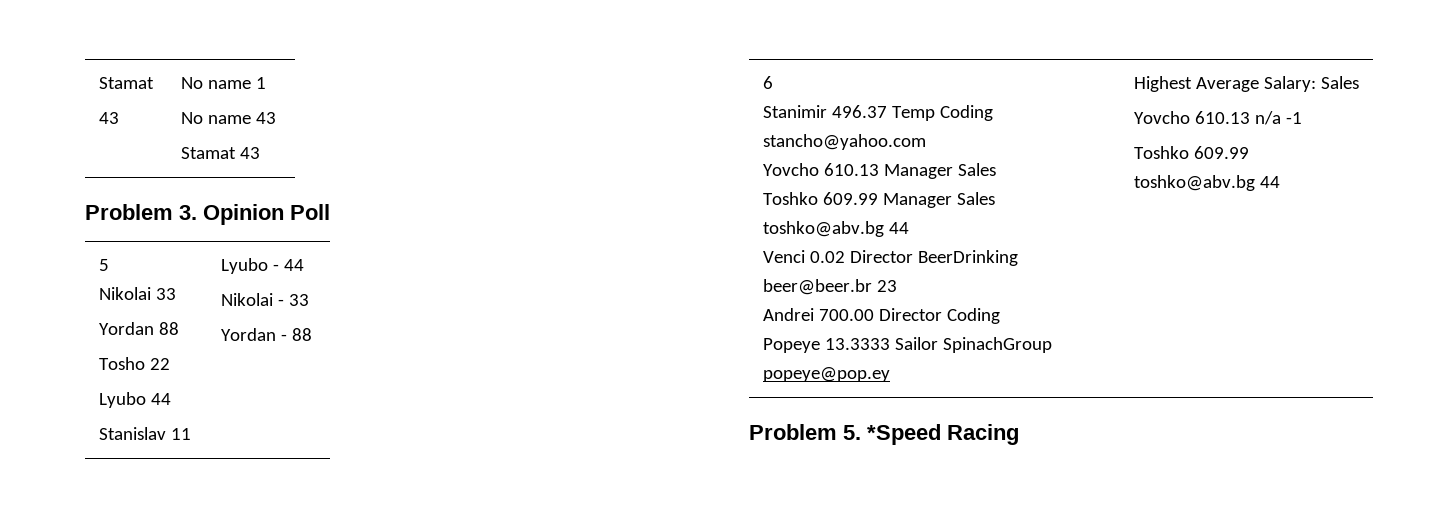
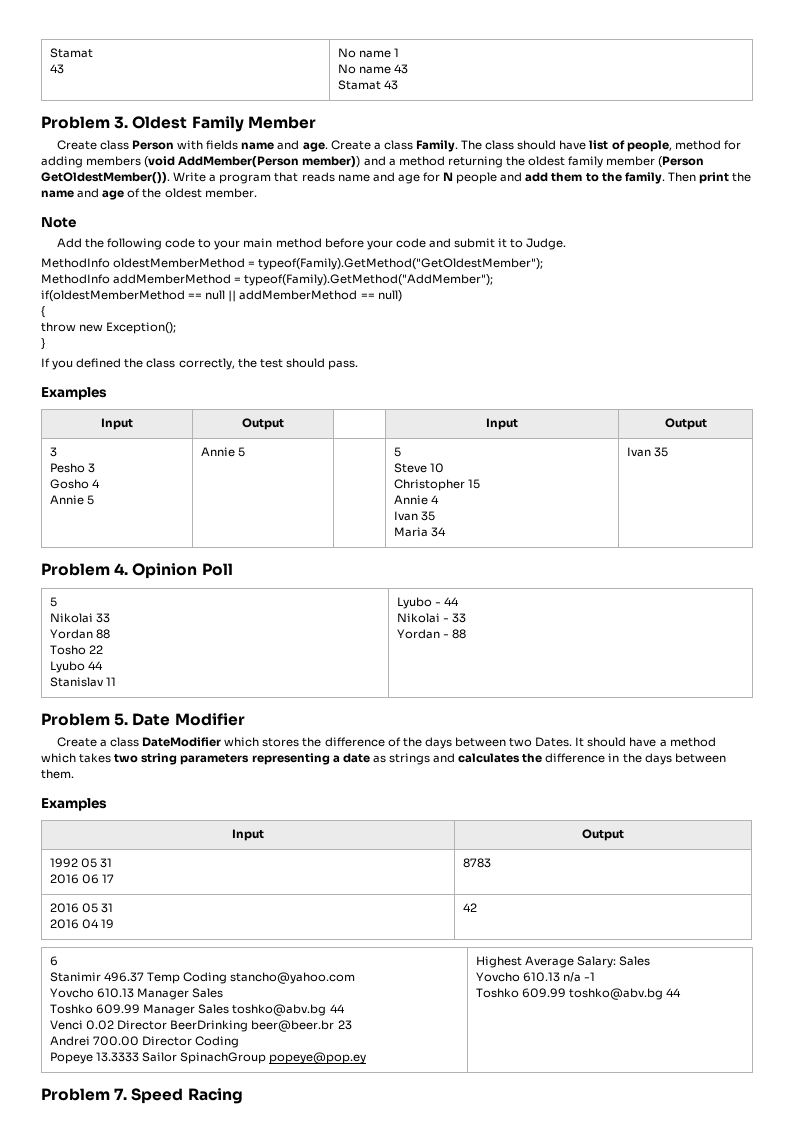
[85,204,197,220] // Problem 3. -> [41,116,316,132] [56,140,741,152] [41,156,705,168] [41,172,752,184] [41,188,257,200] [41,217,76,228] [56,238,567,250] [41,258,544,270] [41,274,494,286] [41,290,402,302] [41,306,45,318] [41,322,177,334] [41,338,45,350] [41,358,358,370] [41,387,107,400] [101,418,133,430] [241,418,284,430] [486,418,518,430] [664,418,707,430] [50,447,58,457] [50,463,96,473] [50,479,101,489] [50,495,95,505] [201,447,246,457] [394,447,402,457] [394,463,445,473] [394,479,481,491] [394,495,440,505] [394,511,436,521] [394,527,447,537] [627,447,669,457] [41,563,129,576] // Problem 3. Oldest Family Member // Create class Person with fields name and age. Create a class Family. The class should have list of people, method for adding members (void AddMember(Person member)) and a method returning the oldest family member (Person GetOldestMember()). Write a program that reads name and age for N people and add them to the family. Then print the name and age of the oldest member. // Note // Add the following code to your main method before your code and submit it to Judge. // MethodInfo oldestMemberMethod = typeof(Family).GetMethod("GetOldestMember"); // MethodInfo addMemberMethod = typeof(Family).GetMethod("AddMember"); // if(oldestMemberMethod == null || addMemberMethod == null) // { // throw new Exception(); // } // If you defined the class correctly, the test should pass. // Examples // Input | Output | | Input | Output // 3 // Pesho 3 // Gosho 4 // Annie 5 | Annie 5 | | 5 // Steve 10 // Christopher 15 // Annie 4 // Ivan 35 // Maria 34 | Ivan 35 // Problem 4.
(312, 334) none -> [41,713,245,726] [56,737,716,749] [41,753,726,765] [41,769,74,779] [41,798,107,811] [232,829,264,841] [582,829,624,841] [50,858,113,868] [50,874,115,884] [463,858,492,868] [50,903,114,913] [50,919,115,929] [463,903,478,912] // Problem 5. Date Modifier // Create a class DateModifier which stores the difference of the days between two Dates. It should have a method which takes two string parameters representing a date as strings and calculates the difference in the days between them. // Examples // Input | Output // 1992 05 31 // 2016 06 17 | 8783 // 2016 05 31 // 2016 04 19 | 42
[843,424,941,445] 5. *Speed -> [114,1088,184,1104] 7. Speed

